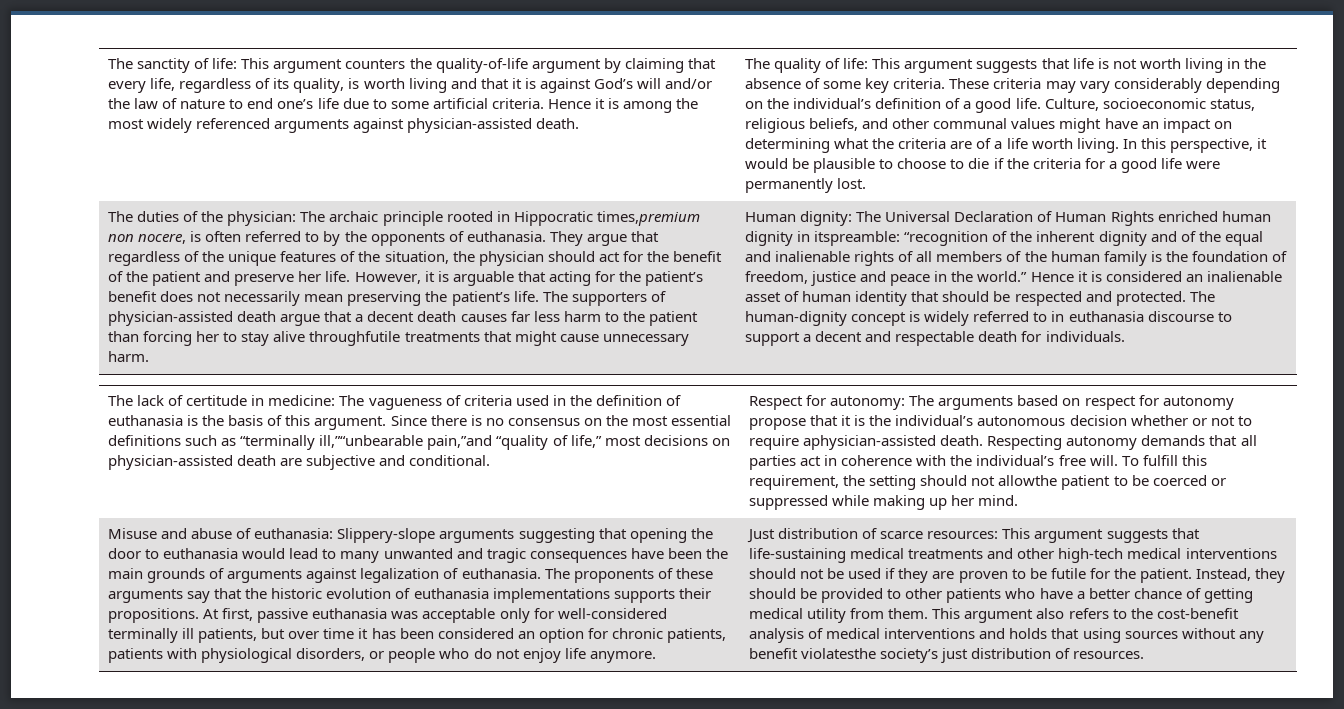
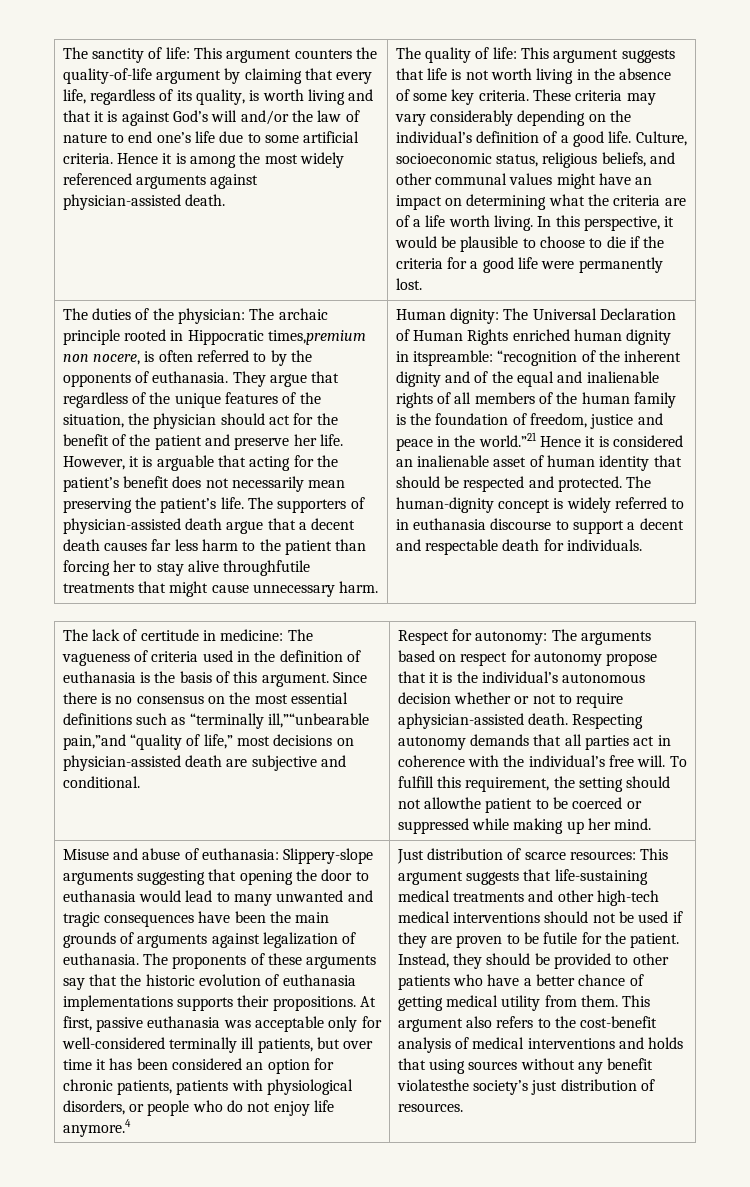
[977,271,1028,282] world.” -> [478,432,537,447] world.”21
[589,651,656,663] anymore. -> [62,1119,131,1137] anymore.4

